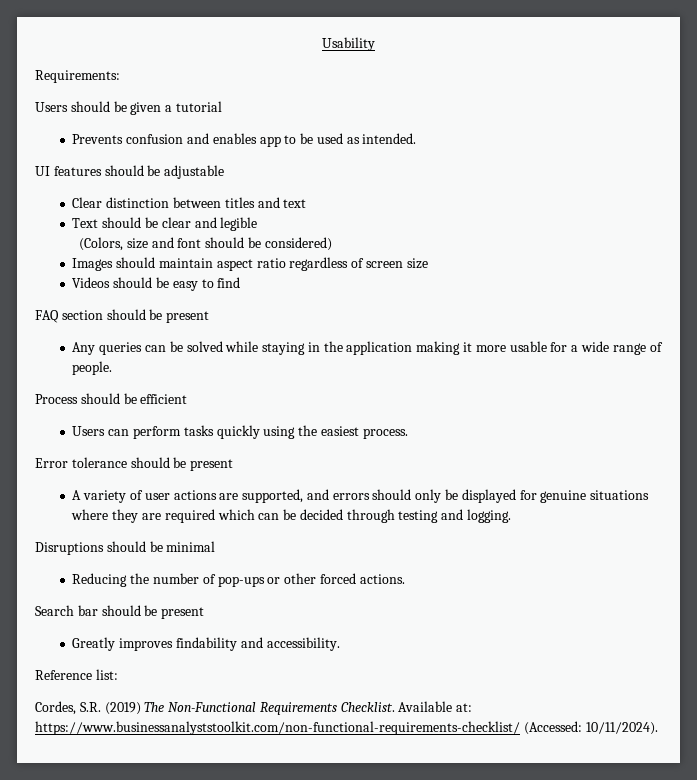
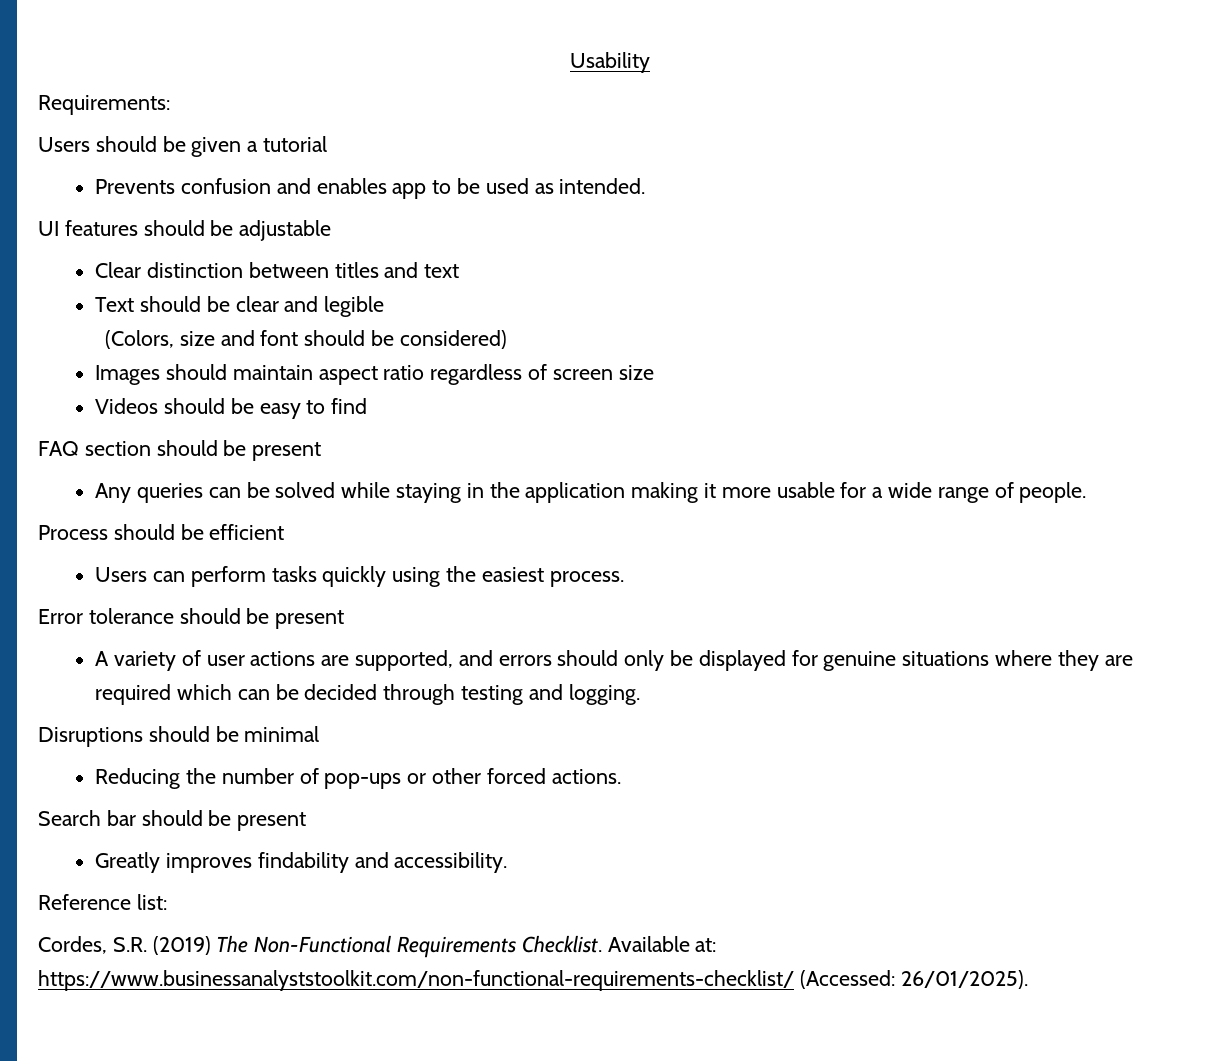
[585,722,658,735] 10/11/2024). -> [900,970,1028,989] 26/01/2025).

